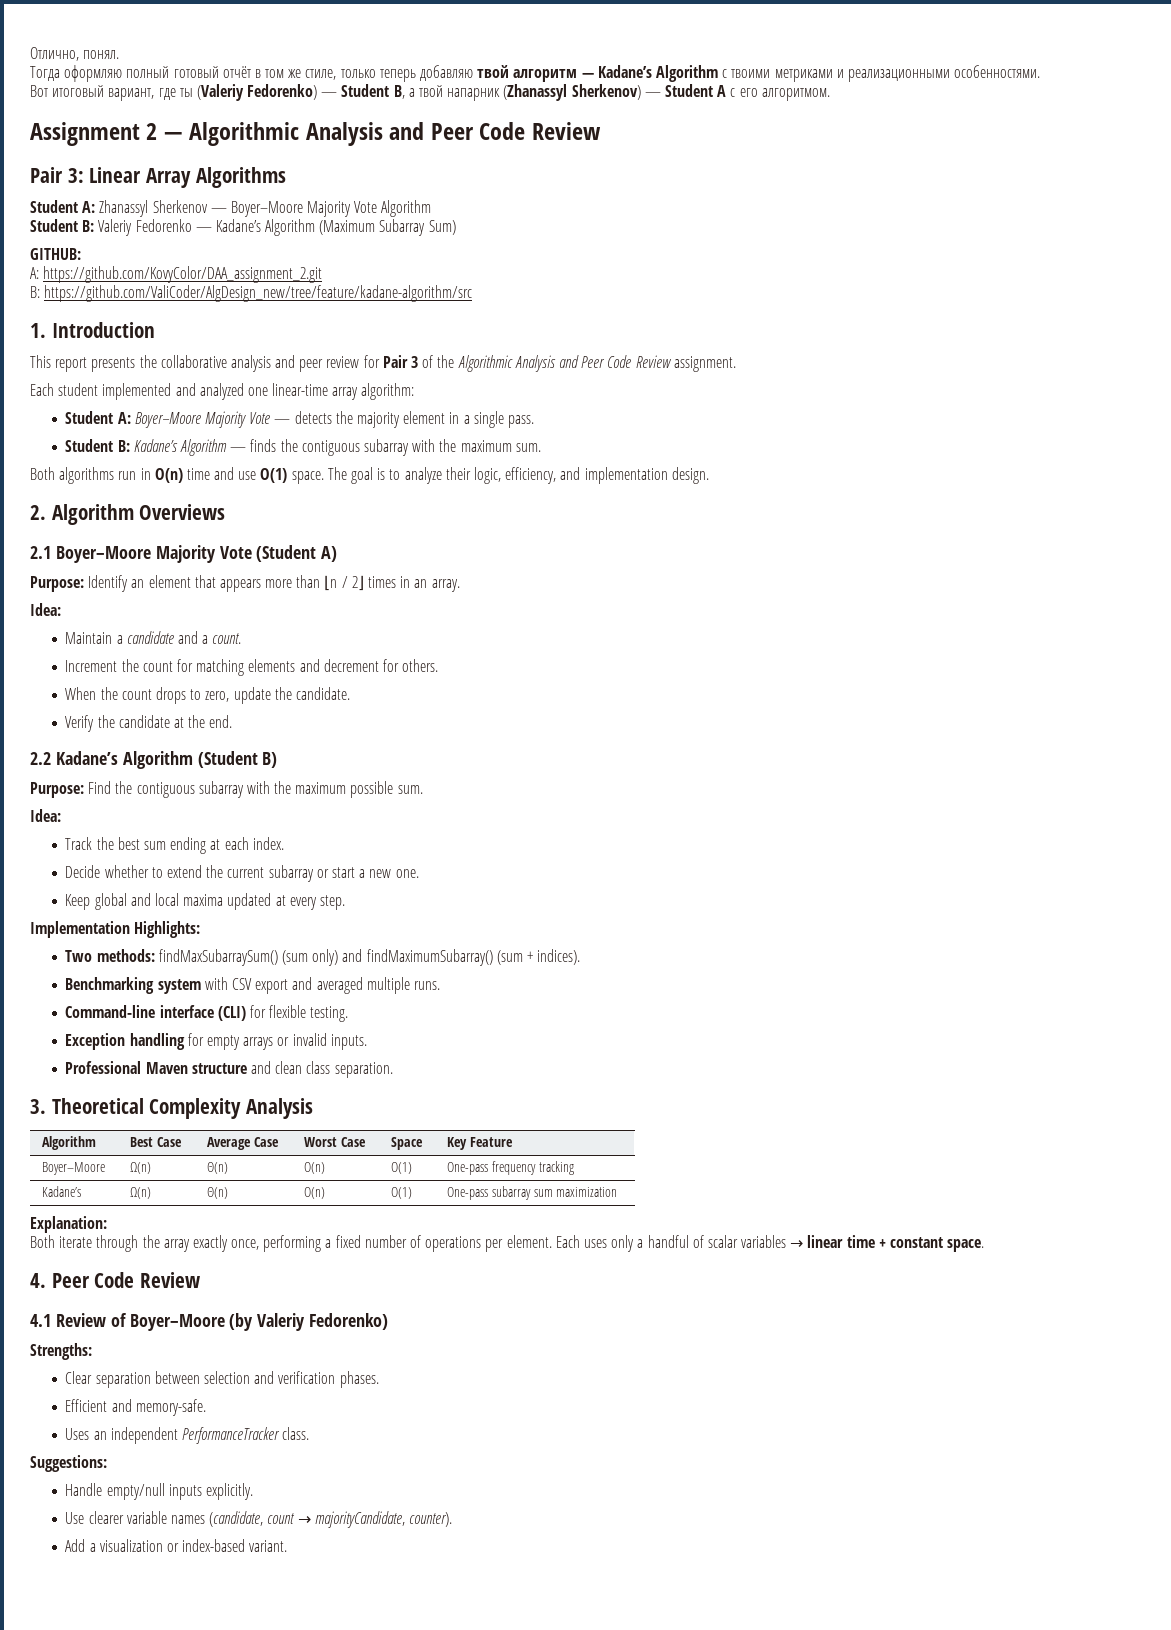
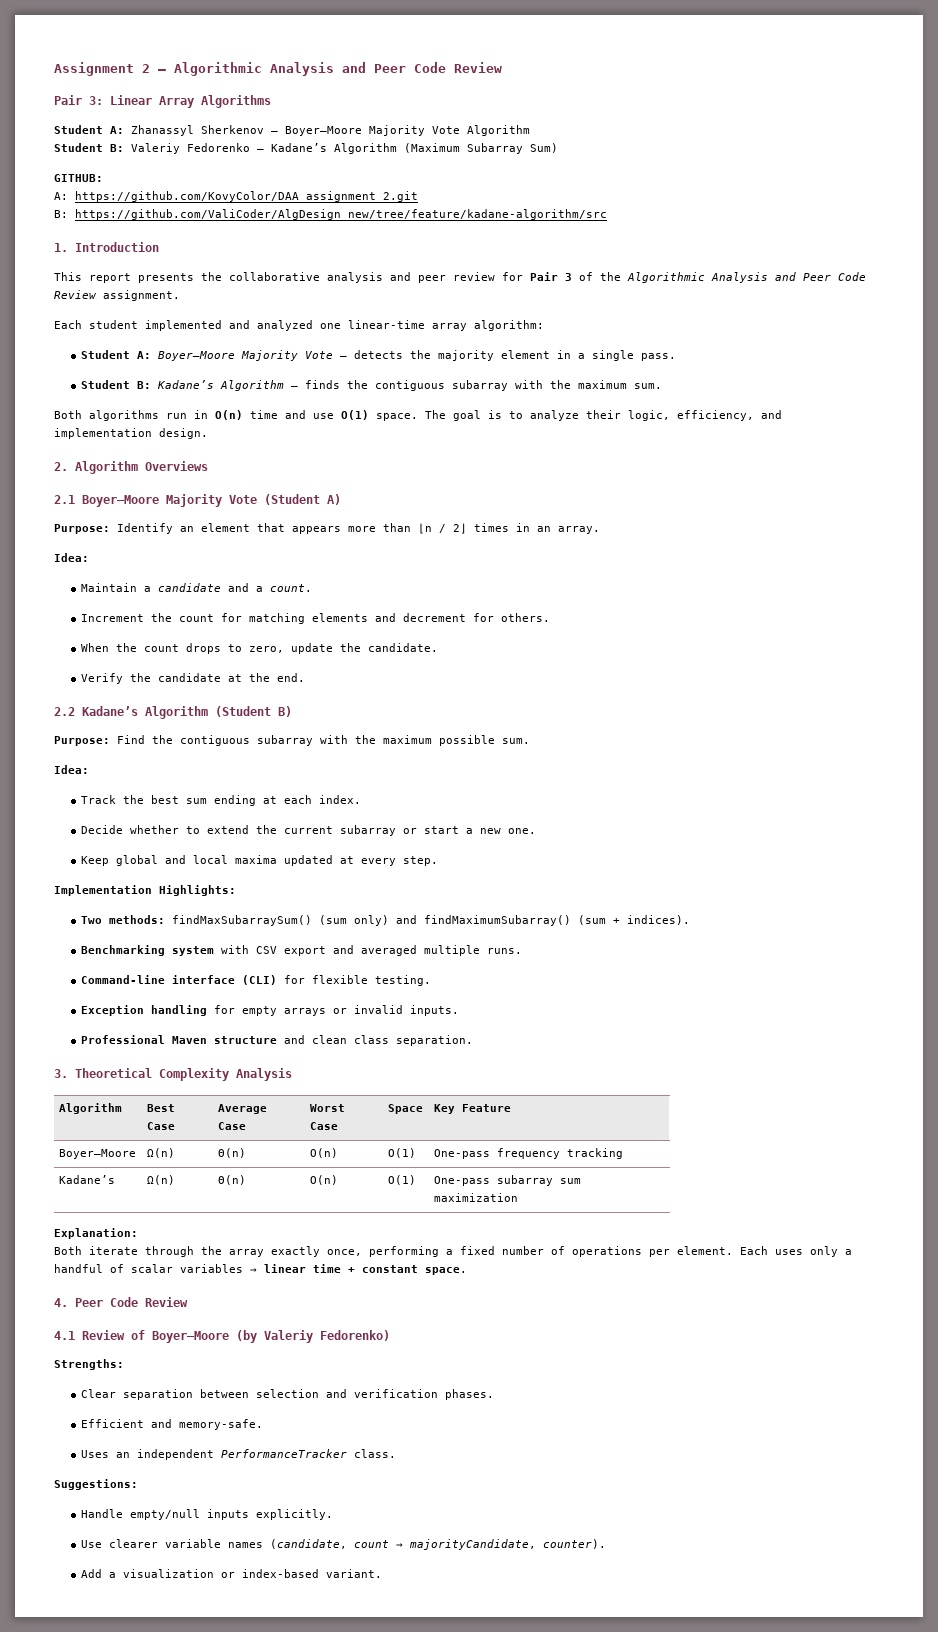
[30,47,120,61] [30,65,1041,82] [30,84,830,101] Отлично, понял. // Тогда оформляю полный готовый отчёт в том же стиле, только теперь добавляю твой алгоритм — Kadane’s Algorithm с твоими метриками и реализационными особенностями. // Вот итоговый вариант, где ты (Valeriy Fedorenko) — Student B, а твой напарник (Zhanassyl Sherkenov) — Student A с его алгоритмом. // -> (54, 69) none

